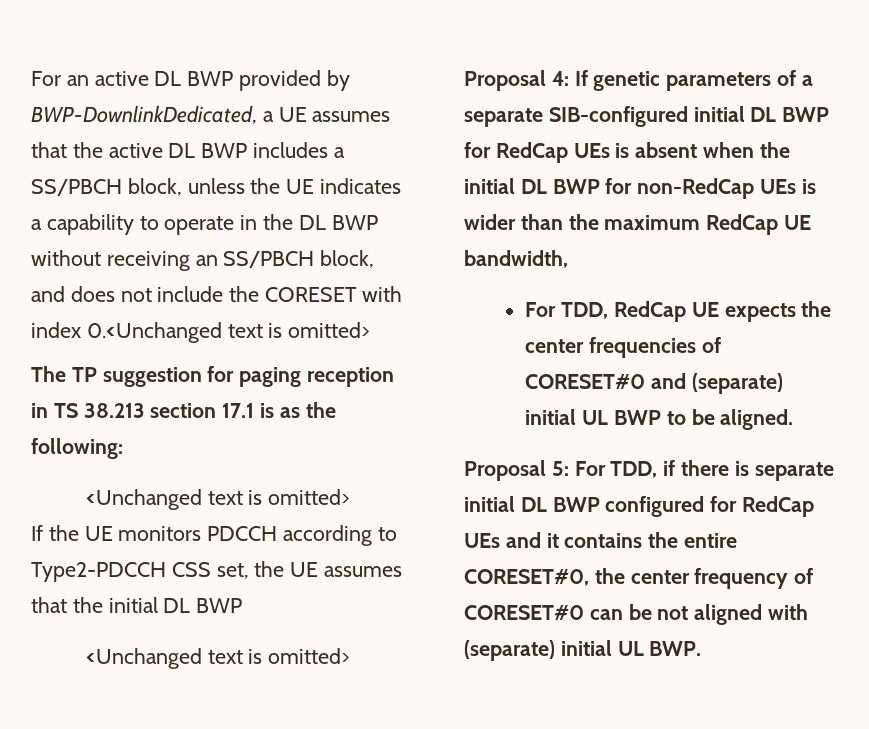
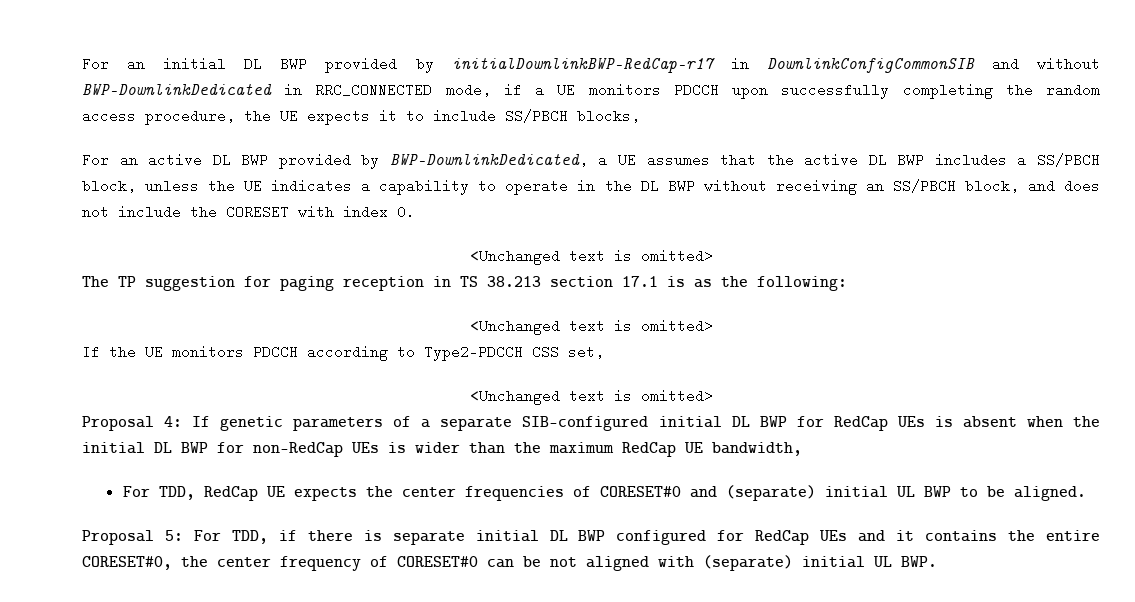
[31,71,89,86] For an -> [82,57,1101,73] [82,83,1101,99] [82,109,640,125] [82,153,138,167] For an initial DL BWP provided by initialDownlinkBWP-RedCap-r17 in DownlinkConfigCommonSIB and without BWP-DownlinkDedicated in RRC_CONNECTED mode, if a UE monitors PDCCH upon successfully completing the random access procedure, the UE expects it to include SS/PBCH blocks, // For an
[86,322,222,343] 0.<Unchanged -> [397,205,415,219] [469,249,560,265] 0. // <Unchanged
[254,561,402,577] [31,597,243,613] the UE assumes that the initial DL BWP -> (604, 352) none

